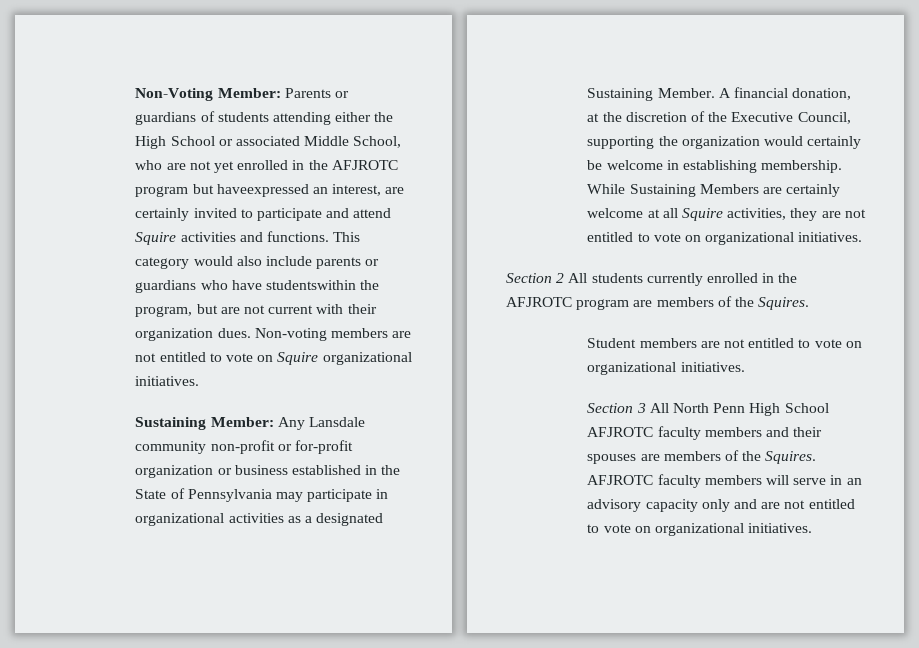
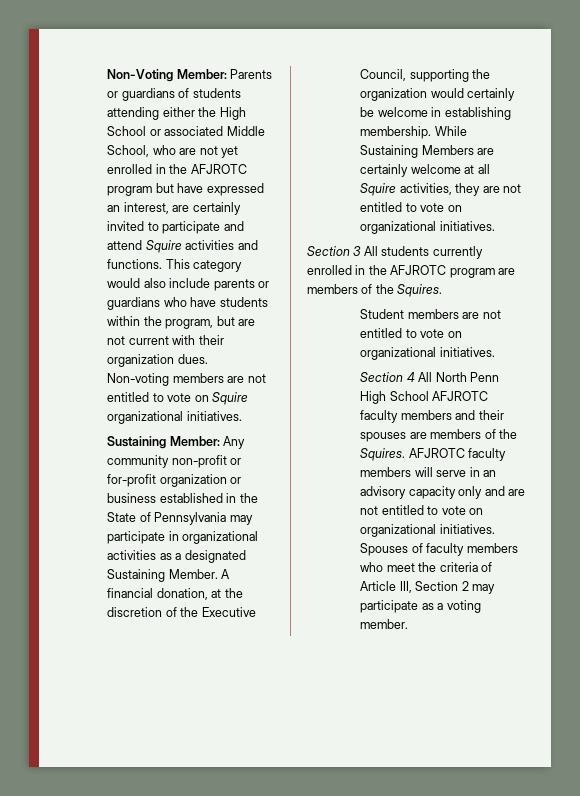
[216,184,309,197] haveexpressed -> [177,183,264,196] have expressed
[266,280,357,290] studentswithin -> [219,297,268,307] [107,316,141,326] students within
[309,417,366,427] Lansdale -> (246, 442) none
[556,273,565,283] 2 -> [353,246,362,256] 3
[636,403,646,413] 3 -> [406,372,415,382] 4
(813, 528) none -> [360,543,518,556] [360,562,492,572] [360,581,495,594] [360,600,481,613] [360,619,409,629] Spouses of faculty members who meet the criteria of Article III, Section 2 may participate as a voting member.

